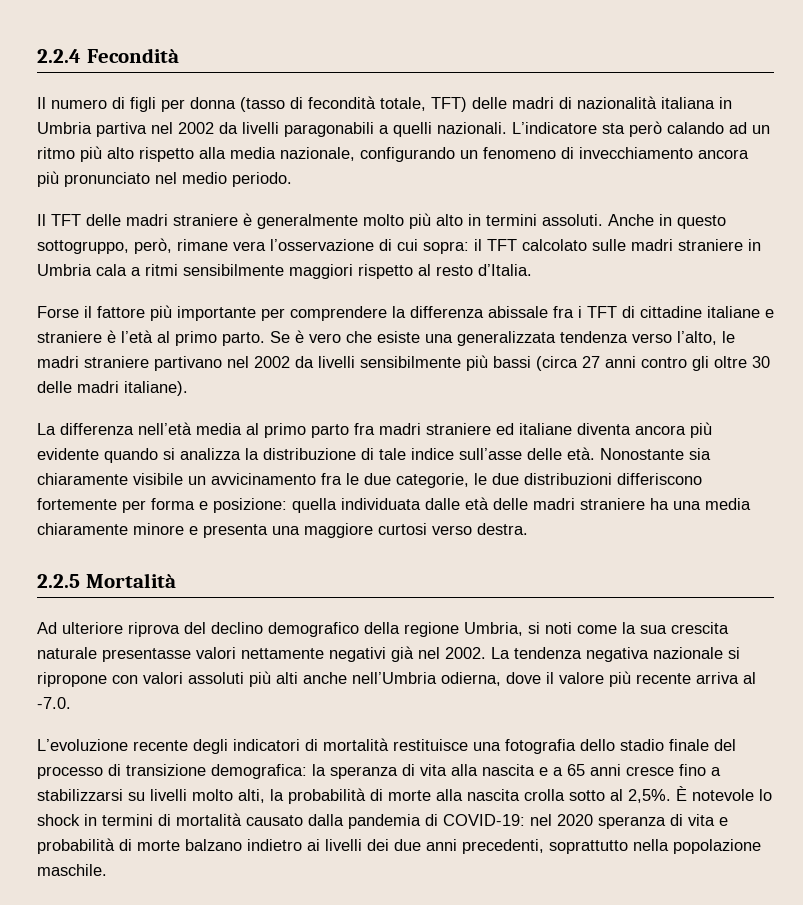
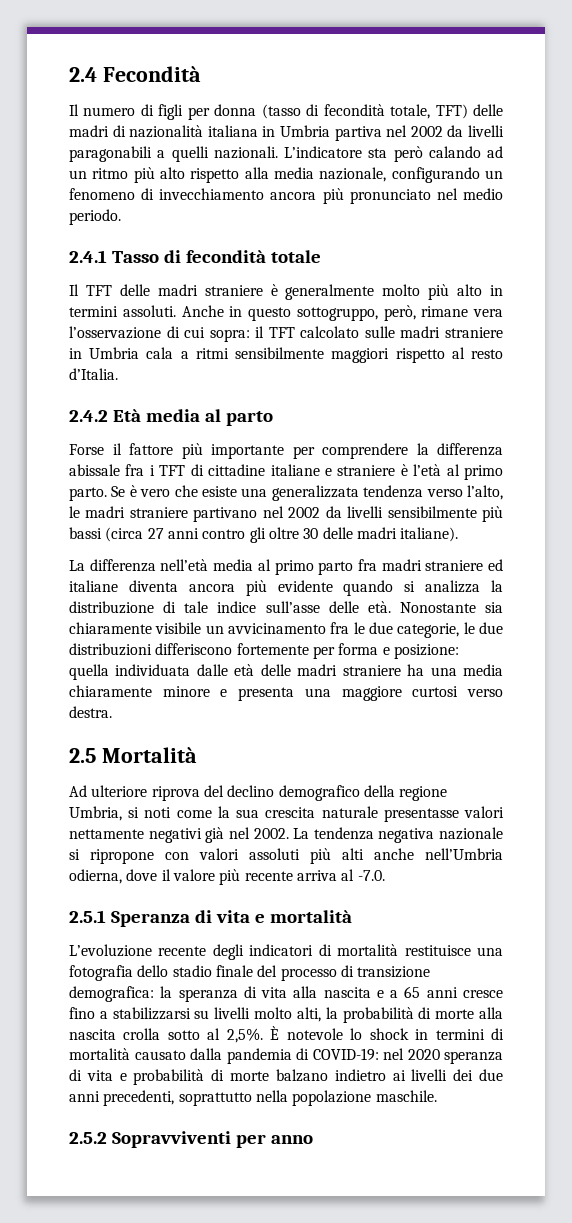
[37,49,81,63] 2.2.4 -> [69,67,97,82] 2.4
(292, 179) none -> [69,250,321,263] // 2.4.1 Tasso di fecondità totale
(532, 270) none -> [69,409,273,426] // 2.4.2 Età media al parto
[37,574,80,588] 2.2.5 -> [69,748,96,763] 2.5
(71, 703) none -> [69,910,352,927] // 2.5.1 Speranza di vita e mortalità
(107, 870) none -> [69,1131,313,1148] // 2.5.2 Sopravviventi per anno

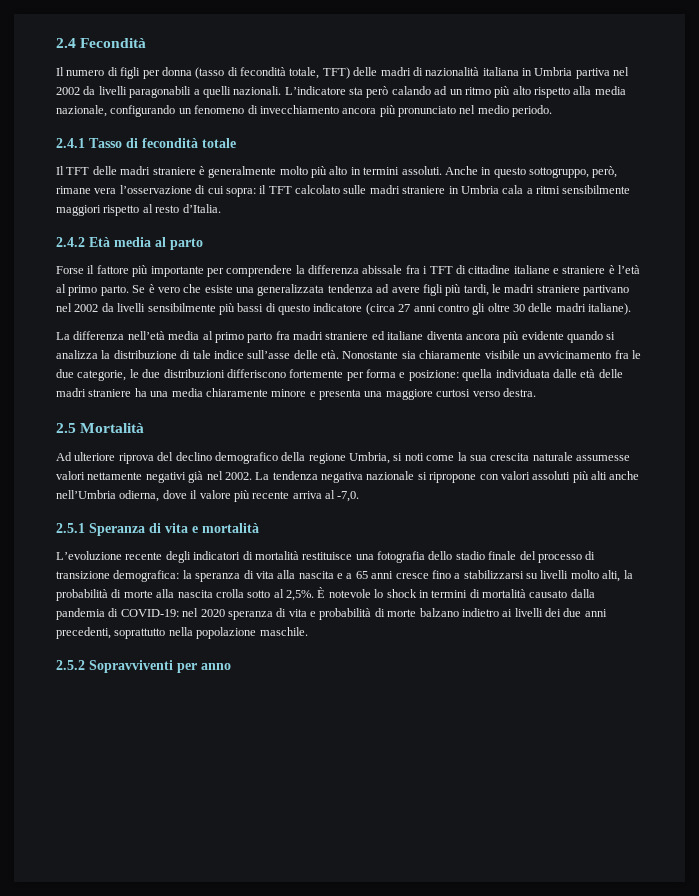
[426,485,503,500] verso l’alto, -> [376,284,489,296] ad avere figli più tardi,
(102, 533) none -> [265,303,363,315] di questo indicatore
[383,808,459,822] presentasse -> [576,455,630,461] assumesse
[357,870,385,881] -7.0. -> [337,491,360,502] -7,0.

